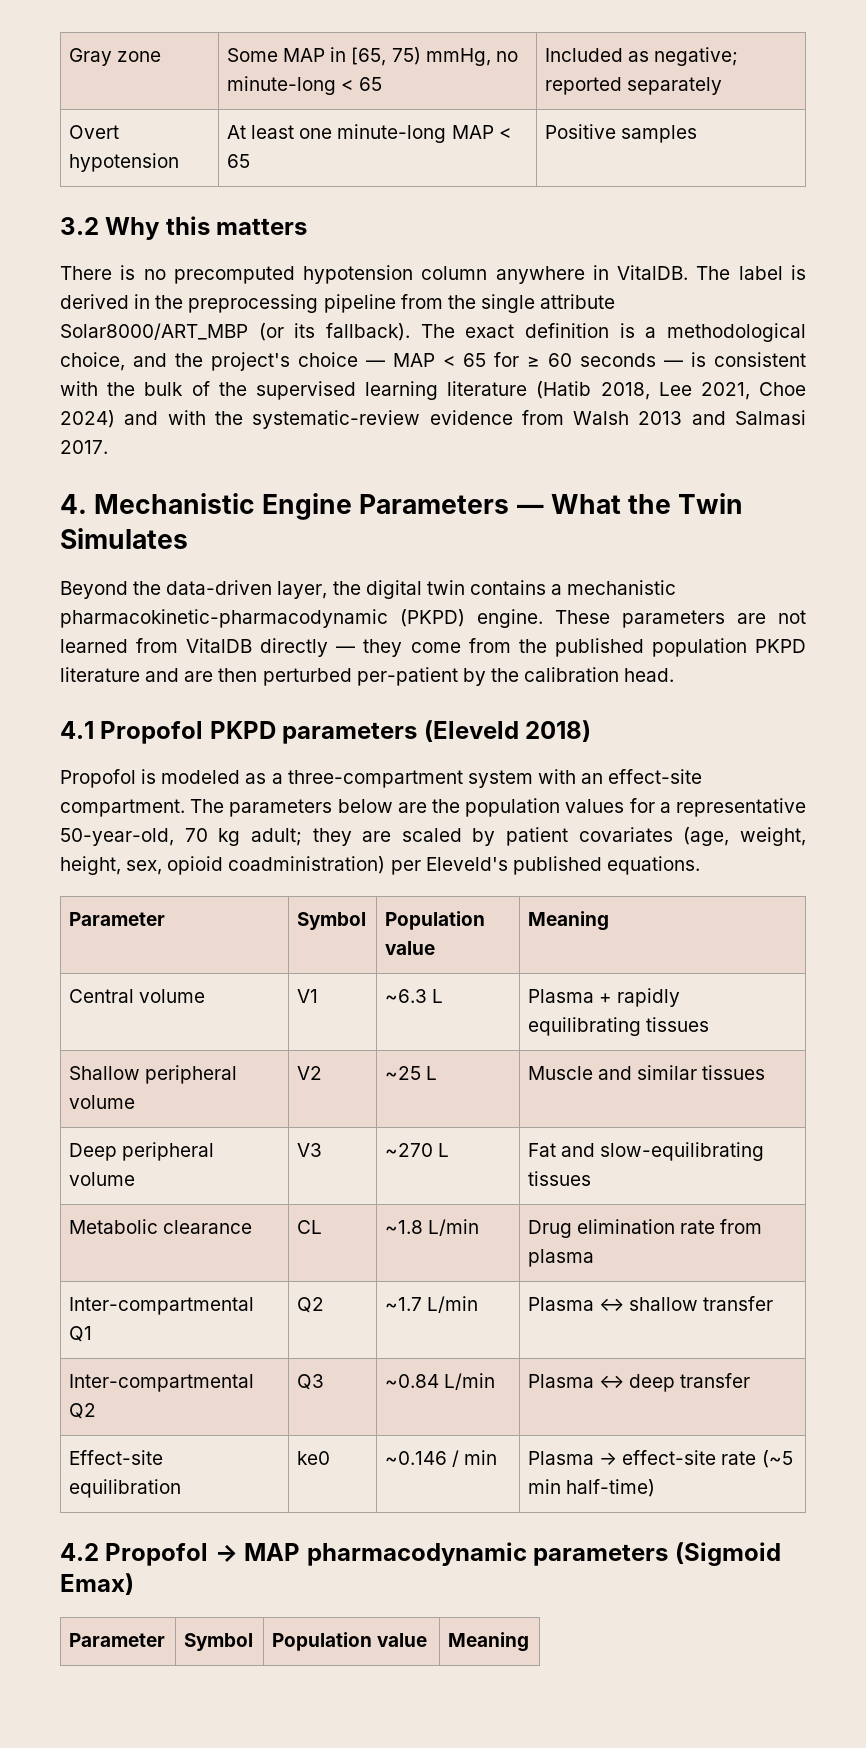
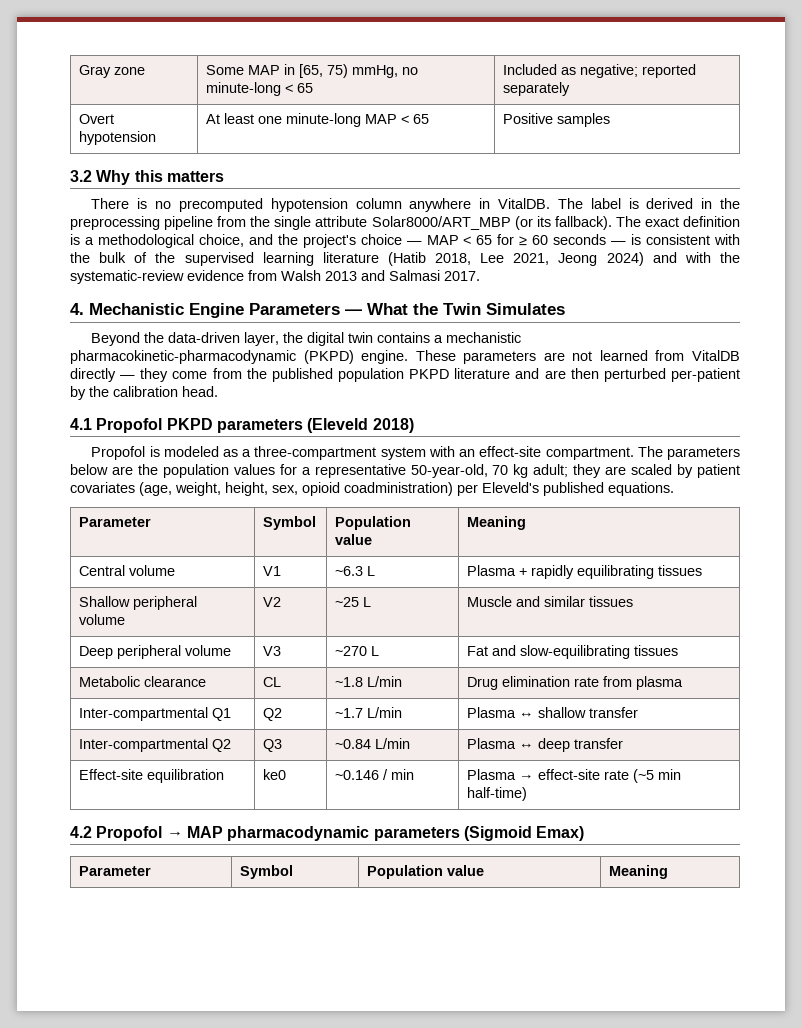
[758,382,806,396] Choe -> [558,253,598,266] Jeong

